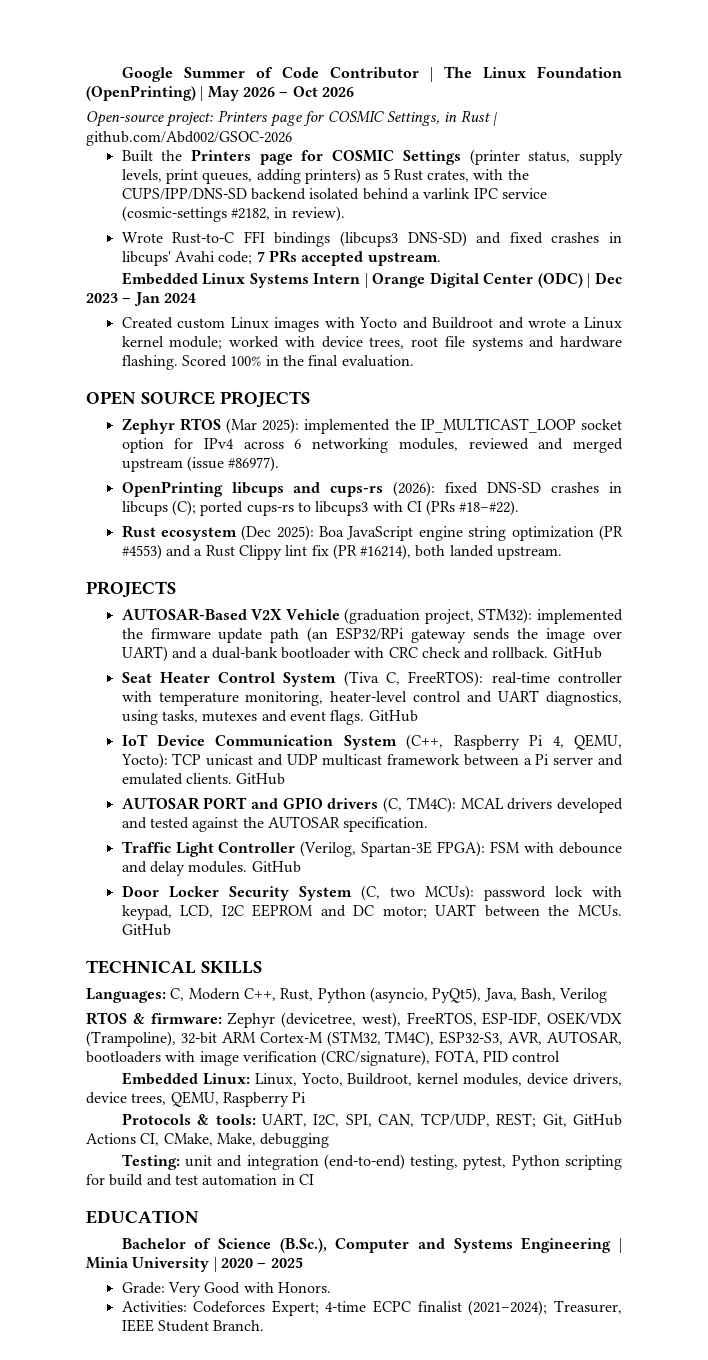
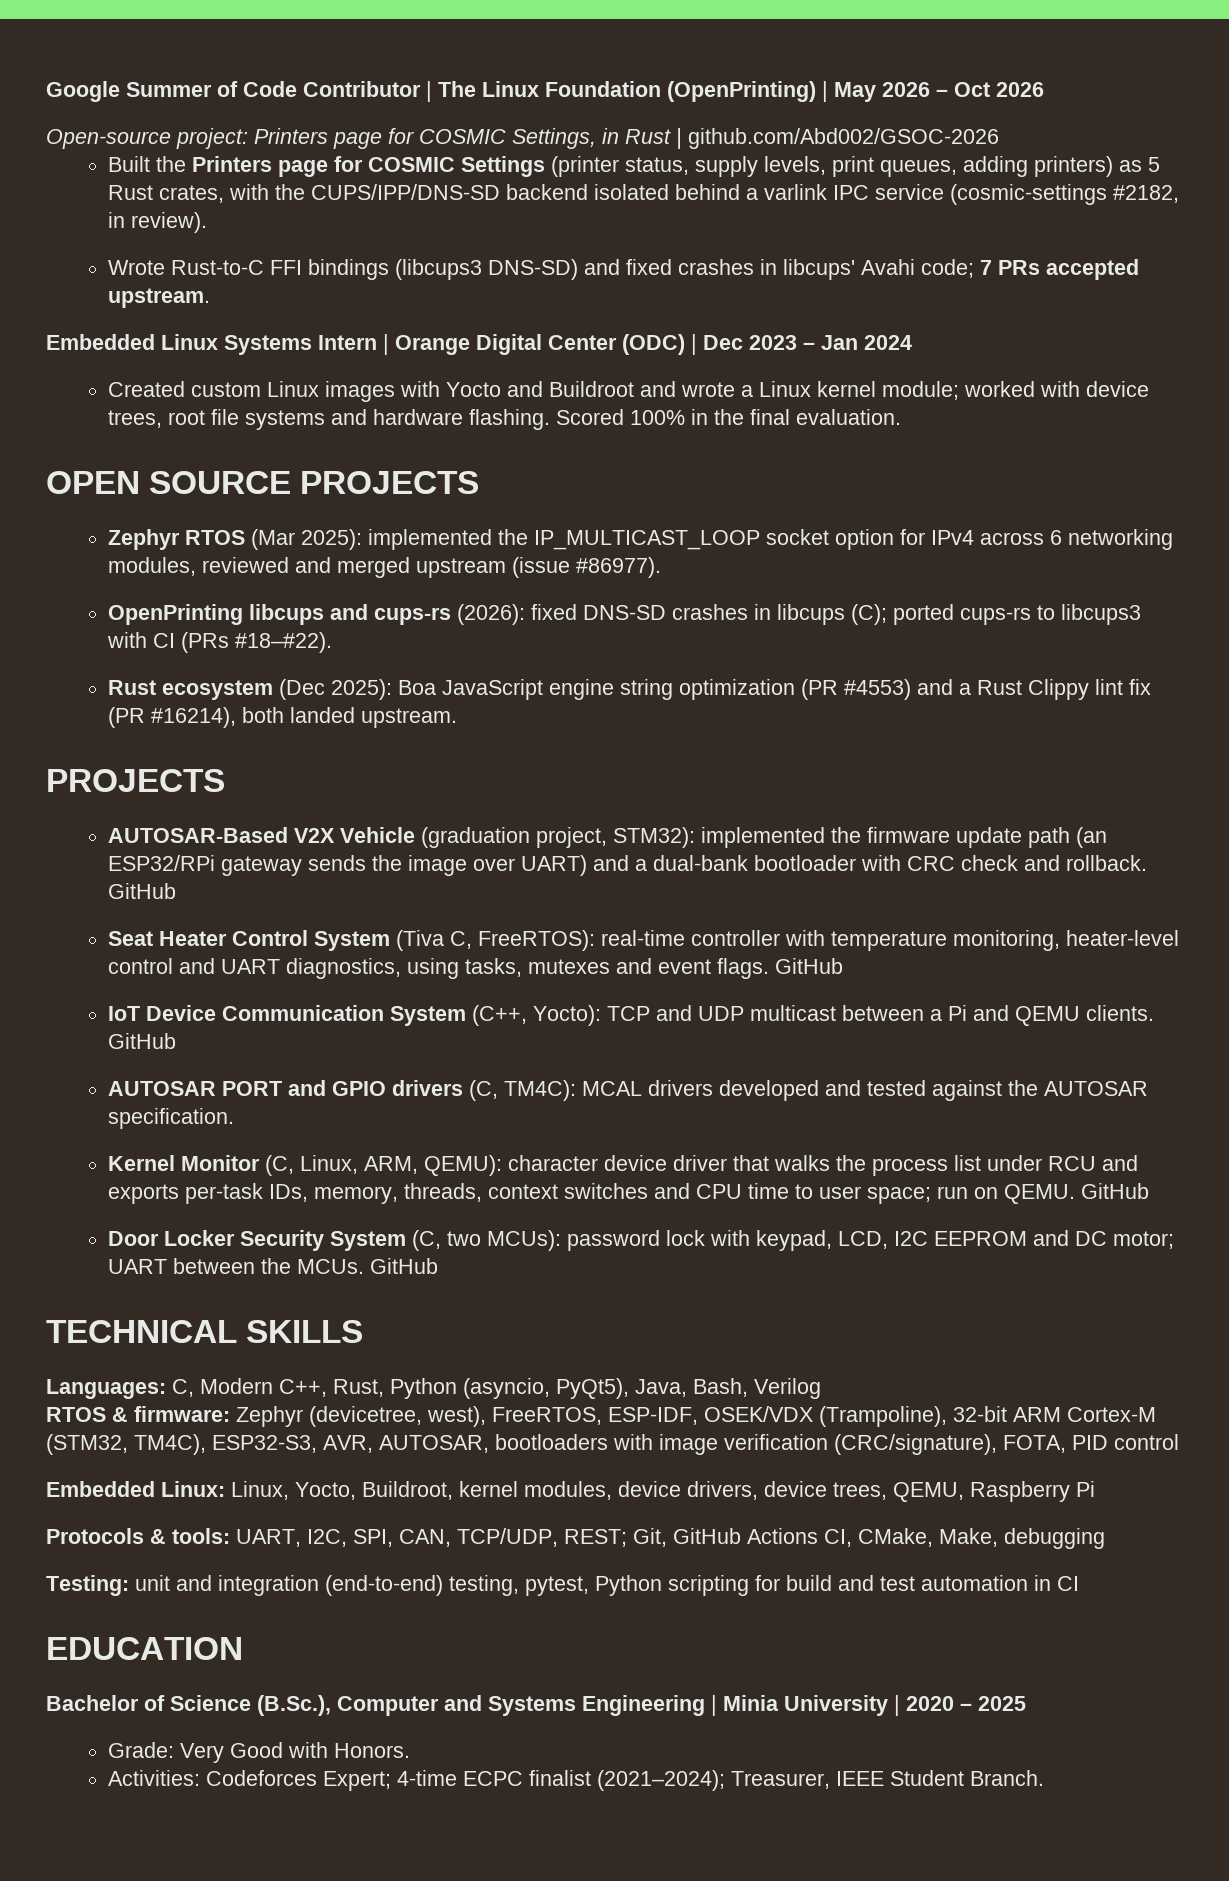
[453,734,622,750] Raspberry Pi 4, QEMU, -> (528, 1015) none
[206,754,254,766] unicast -> (651, 1013) none
[387,754,461,765] framework -> (837, 1013) none
[553,754,624,766] [121,773,183,785] server and emulated -> [973,1005,1081,1026] and QEMU
[121,841,622,857] [121,861,248,876] Traffic Light Controller (Verilog, Spartan-3E FPGA): FSM with debounce and delay modules. -> [108,1155,1139,1176] [108,1183,1076,1204] Kernel Monitor (C, Linux, ARM, QEMU): character device driver that walks the process list under RCU and exports per-task IDs, memory, threads, context switches and CPU time to user space; run on QEMU.

